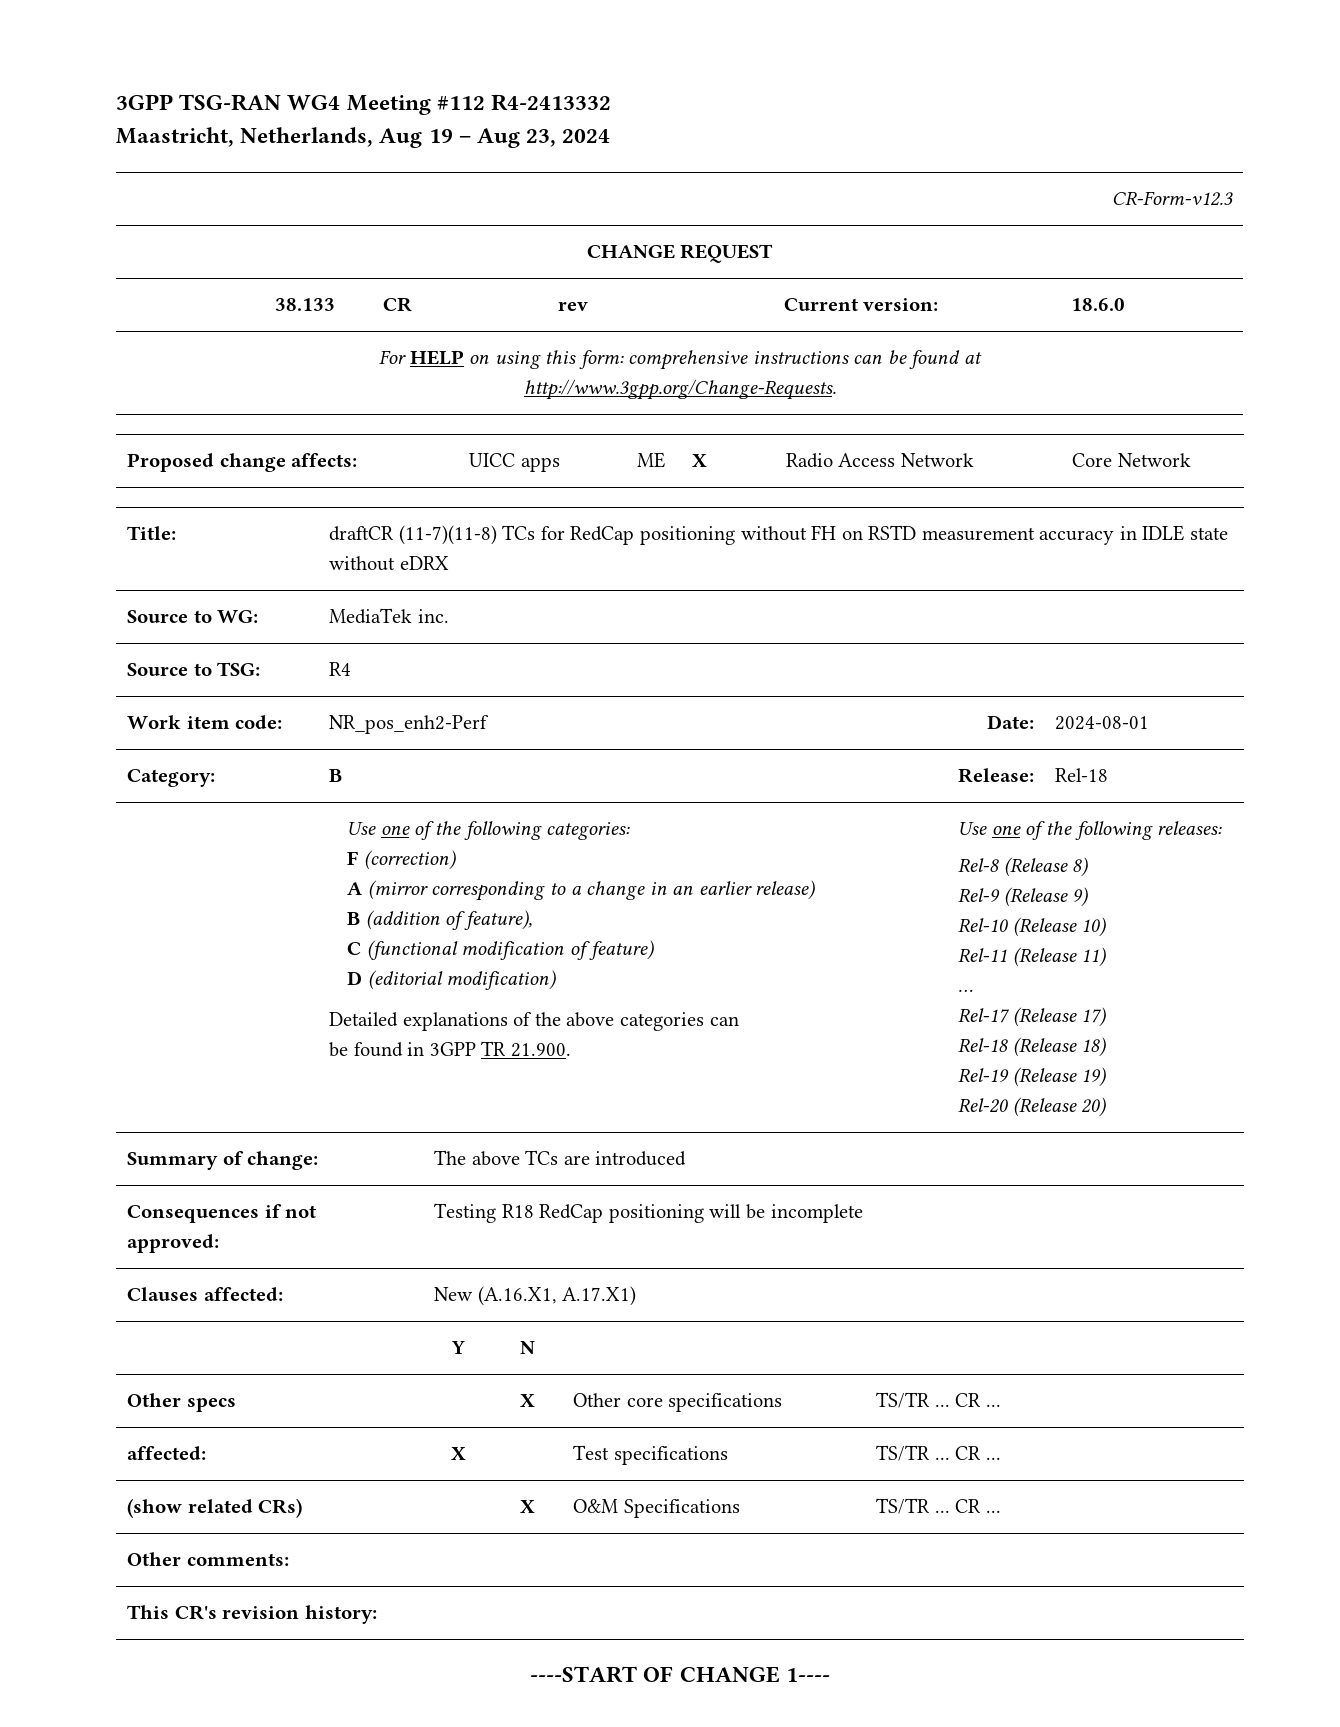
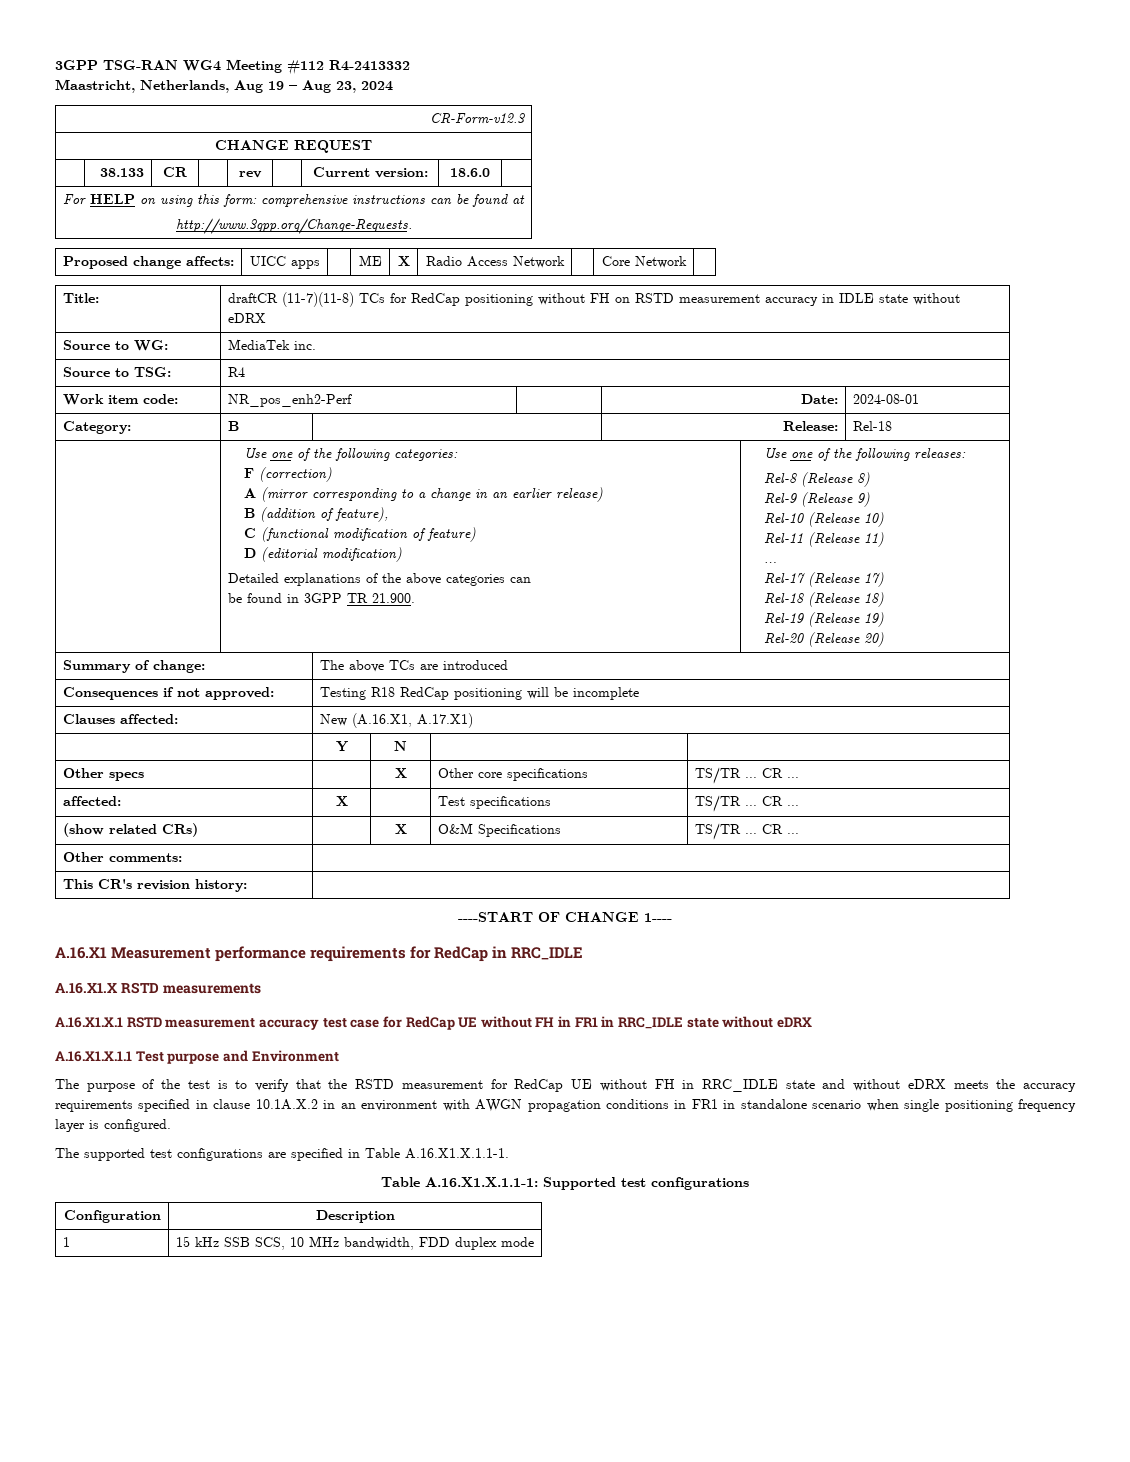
(830, 1675) none -> [55,946,584,962] [55,982,261,994] [55,1016,812,1030] [55,1050,339,1064] [55,1079,1077,1092] [55,1099,1077,1112] [55,1119,171,1132] [55,1148,509,1161] [381,1177,749,1190] [63,1210,161,1223] [315,1210,395,1223] [62,1237,70,1247] [175,1236,534,1250] // A.16.X1 Measurement performance requirements for RedCap in RRC_IDLE // A.16.X1.X RSTD measurements // A.16.X1.X.1 RSTD measurement accuracy test case for RedCap UE without FH in FR1 in RRC_IDLE state without eDRX // A.16.X1.X.1.1 Test purpose and Environment // The purpose of the test is to verify that the RSTD measurement for RedCap UE without FH in RRC_IDLE state and without eDRX meets the accuracy requirements specified in clause 10.1A.X.2 in an environment with AWGN propagation conditions in FR1 in standalone scenario when single positioning frequency layer is configured. // The supported test configurations are specified in Table A.16.X1.X.1.1-1. // Table A.16.X1.X.1.1-1: Supported test configurations // Configuration | Description // 1 | 15 kHz SSB SCS, 10 MHz bandwidth, FDD duplex mode

